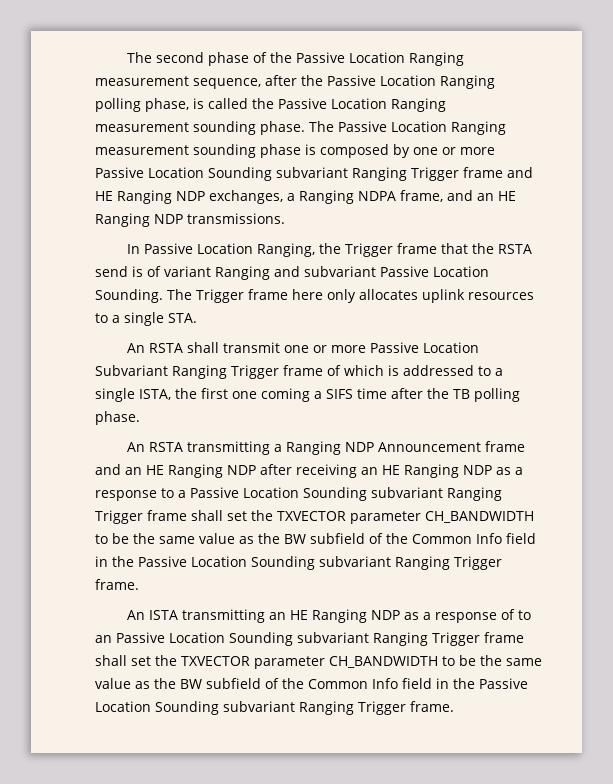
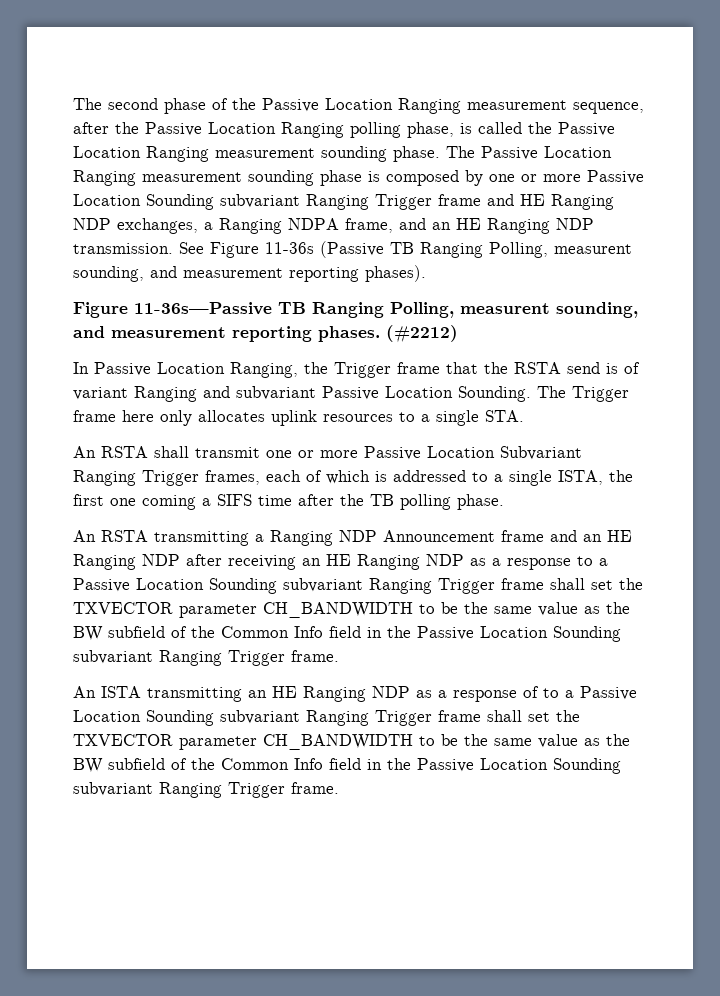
[187,213,285,224] transmissions. -> [73,241,632,258] [73,265,426,282] [73,302,638,318] [73,325,458,343] transmission. See Figure 11-36s (Passive TB Ranging Polling, measurent sounding, and measurement reporting phases). // Figure 11-36s—Passive TB Ranging Polling, measurent sounding, and measurement reporting phases. (#2212)
[283,365,323,376] frame -> [205,470,301,485] frames, each
[95,635,112,643] an -> [565,690,574,698] a

